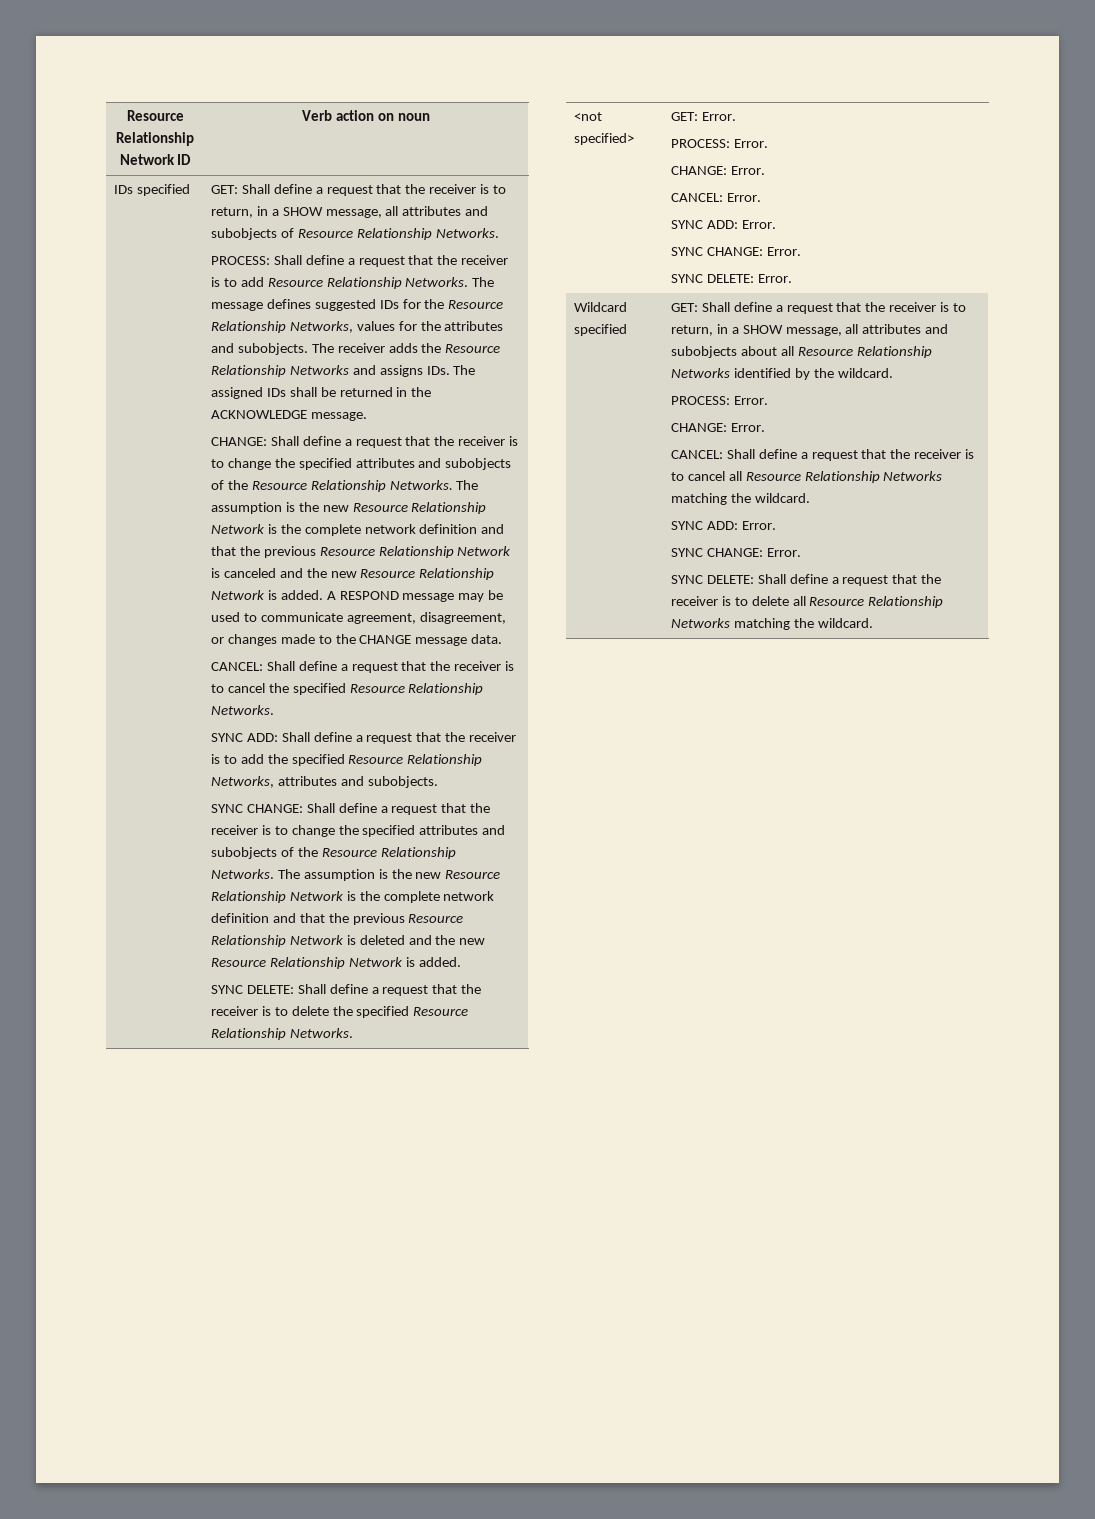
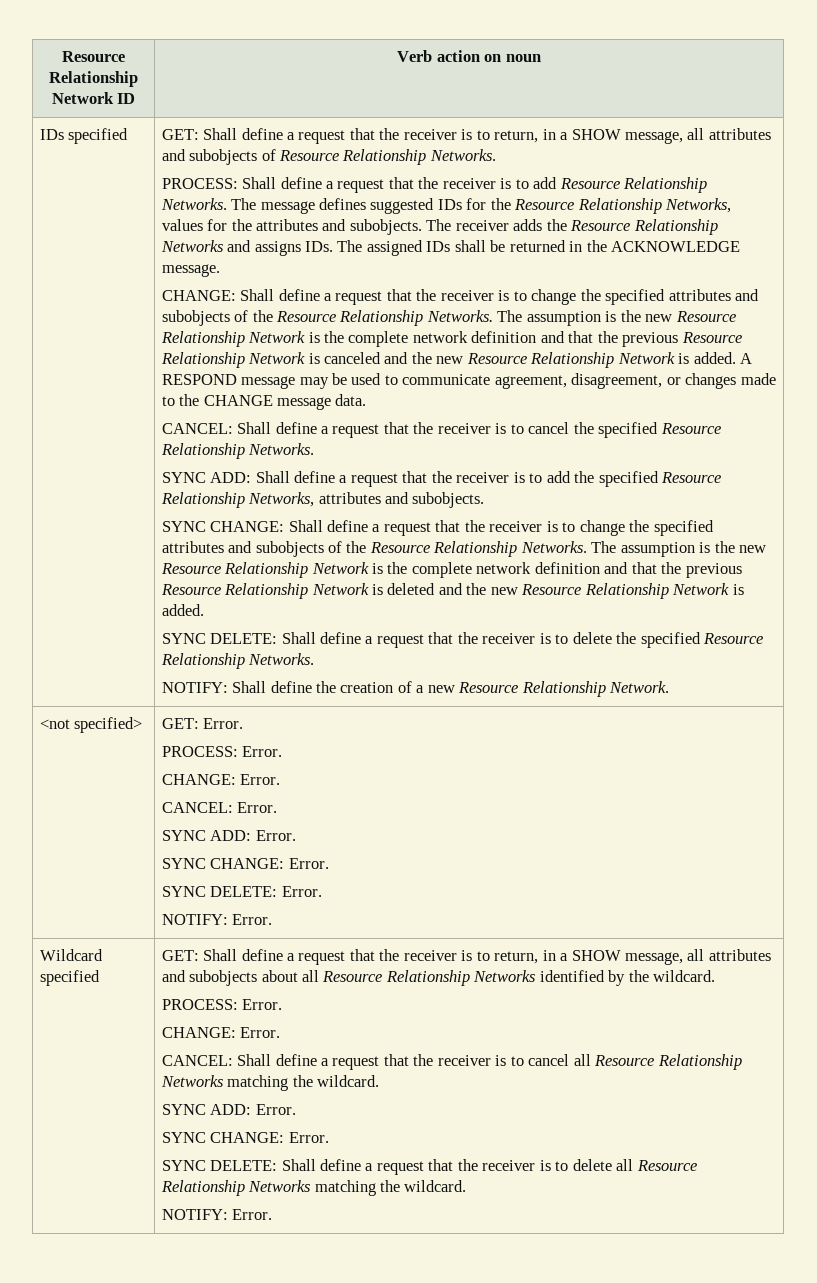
(353, 1033) none -> [161,681,670,697] // NOTIFY: Shall define the creation of a new Resource Relationship Network.
(792, 278) none -> [161,914,273,925] // NOTIFY: Error.
(873, 623) none -> [161,1209,273,1220] // NOTIFY: Error.

